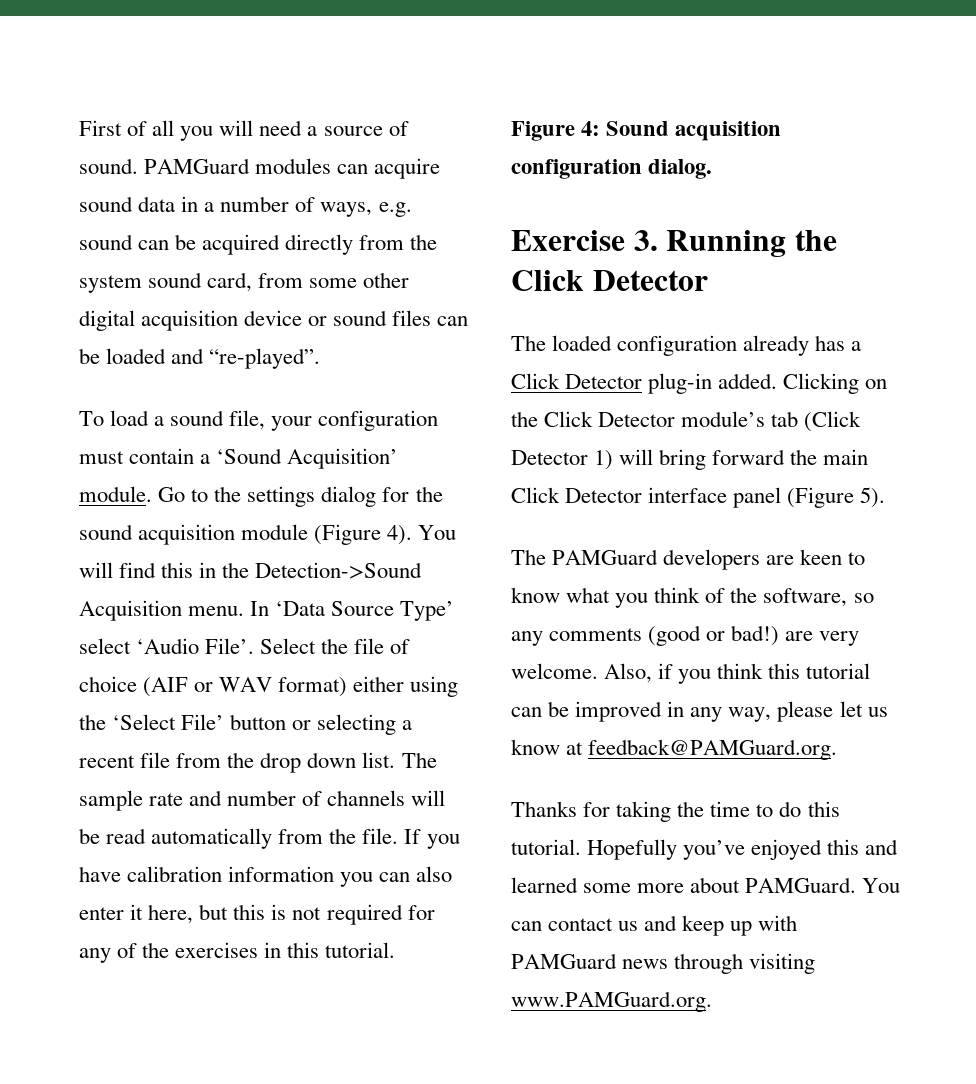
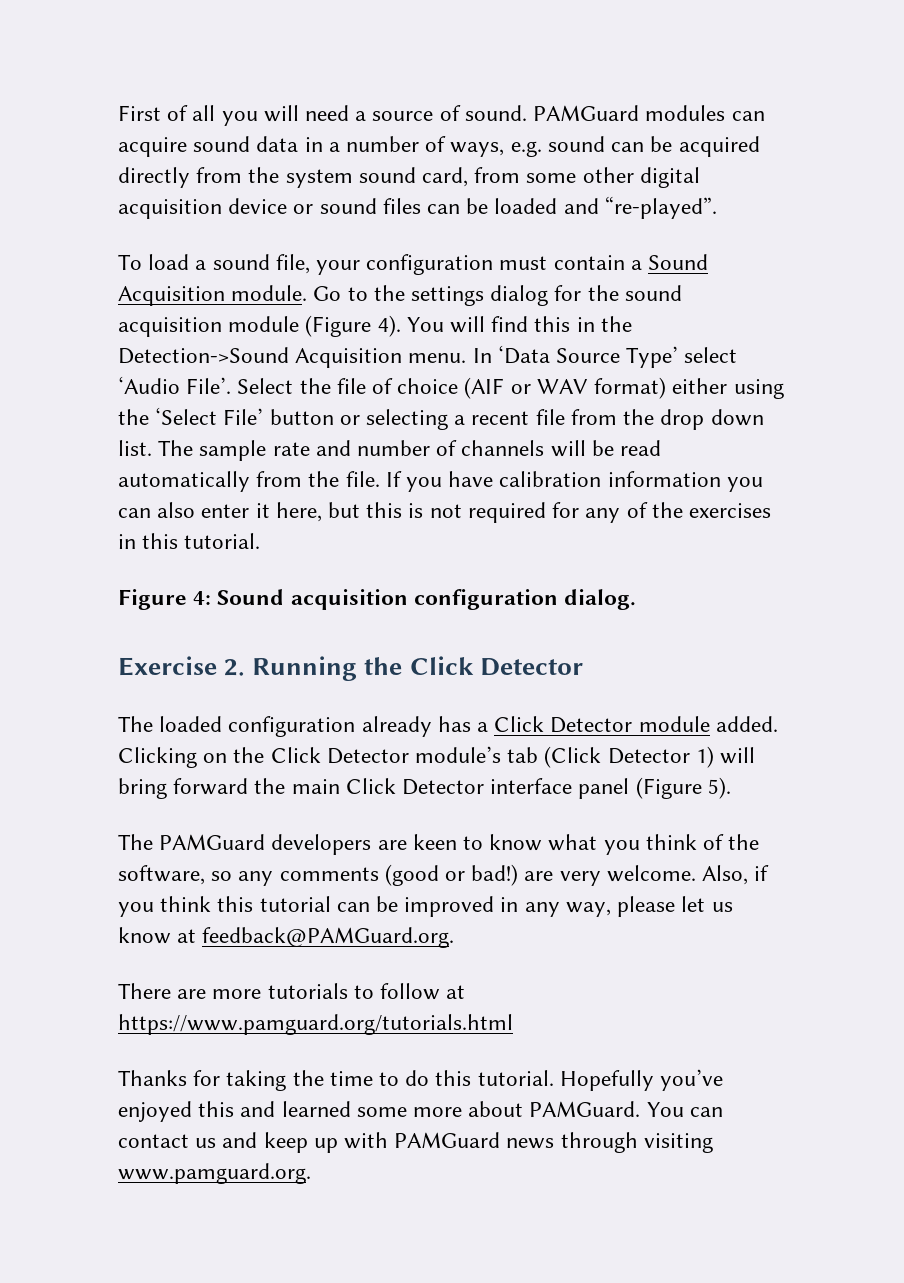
[216,448,399,469] ‘Sound Acquisition’ -> [648,254,709,270] [118,286,225,306] Sound Acquisition
[633,230,658,251] 3. -> [224,659,246,676] 2.
[648,373,713,394] plug-in -> [638,716,710,732] module
(838, 749) none -> [118,983,466,1000] [118,1014,513,1035] // There are more tutorials to follow at https://www.pamguard.org/tutorials.html
[511,991,712,1012] www.PAMGuard.org. -> [118,1163,311,1184] www.pamguard.org.

